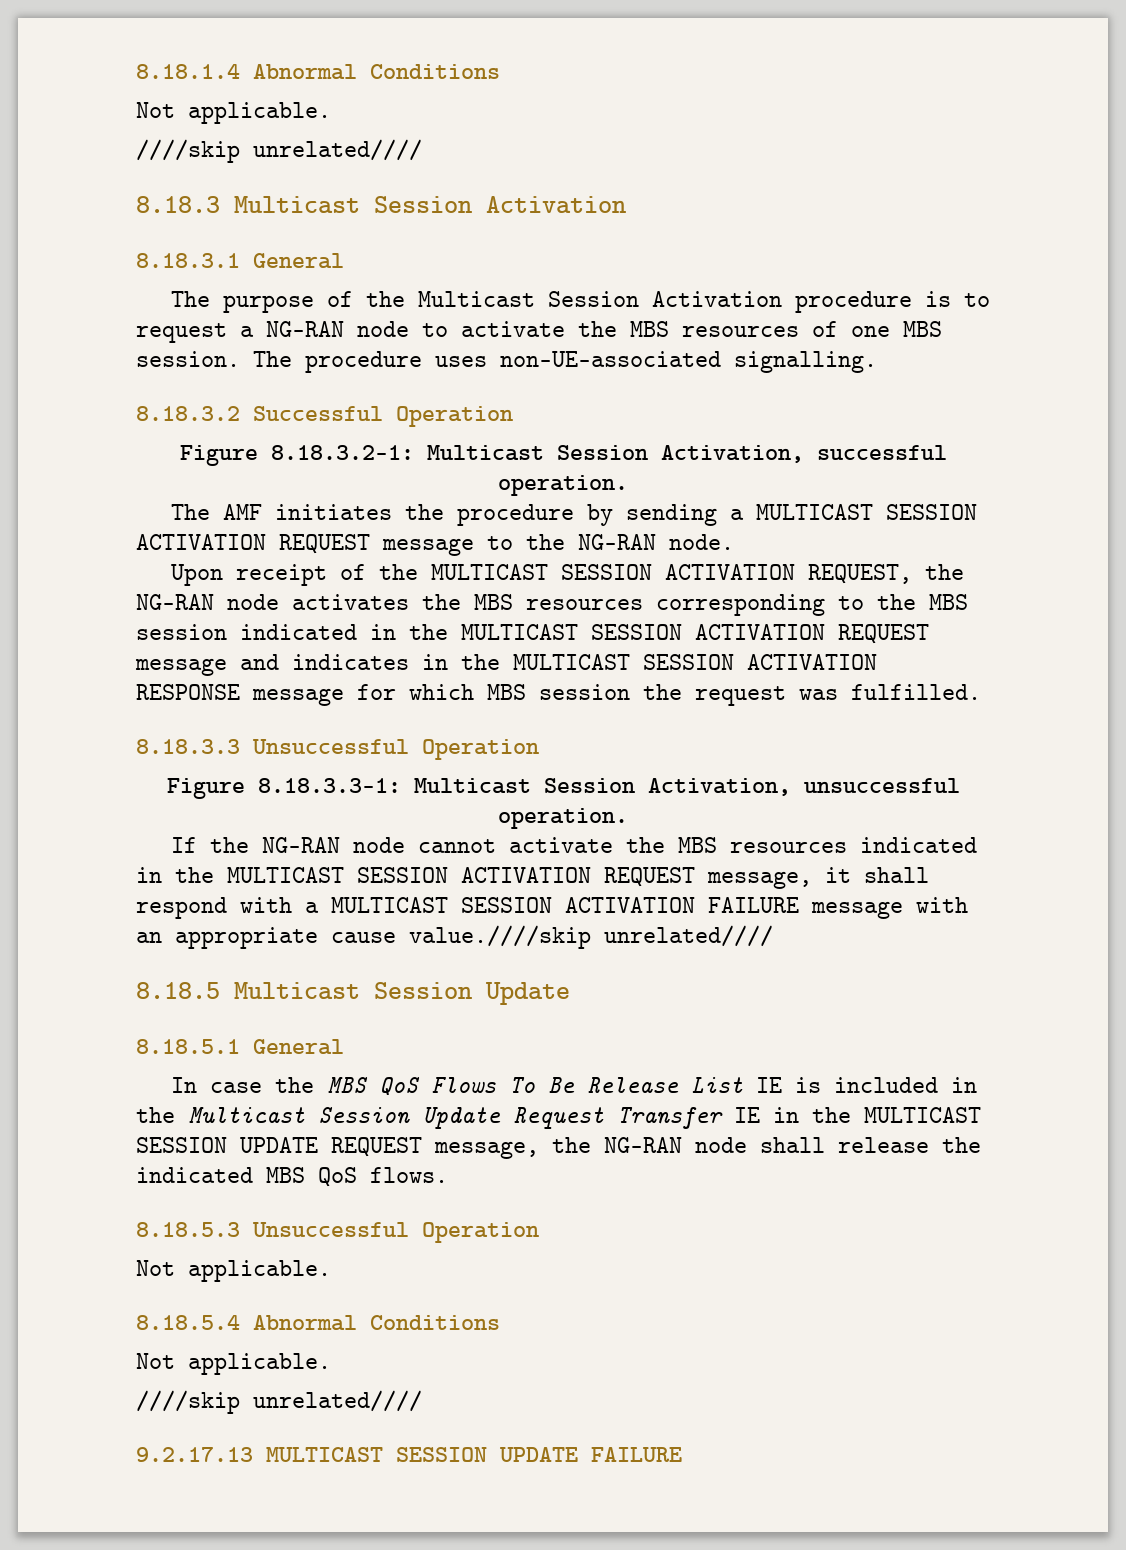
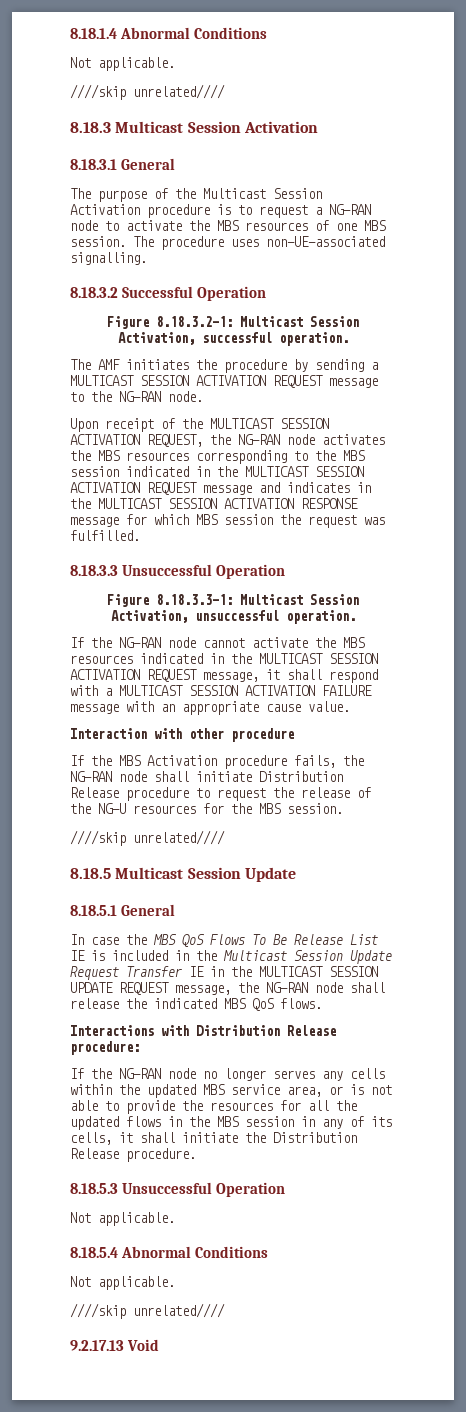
[409,925,591,949] value.////skip -> [308,701,350,712] [70,728,294,742] [70,755,364,769] [70,771,343,782] [70,787,371,801] [70,803,343,814] [70,830,126,846] value. // Interaction with other procedure // If the MBS Activation procedure fails, the NG-RAN node shall initiate Distribution Release procedure to request the release of the NG-U resources for the MBS session. // ////skip
(448, 1175) none -> [70,1025,336,1036] [70,1041,140,1055] [70,1068,385,1081] [70,1084,392,1098] [70,1100,357,1114] [70,1116,392,1130] [70,1132,357,1145] [70,1148,196,1162] // Interactions with Distribution Release procedure: // If the NG-RAN node no longer serves any cells within the updated MBS service area, or is not able to provide the resources for all the updated flows in the MBS session in any of its cells, it shall initiate the Distribution Release procedure.
[266,1447,682,1462] MULTICAST SESSION UPDATE FAILURE -> [127,1339,160,1351] Void

